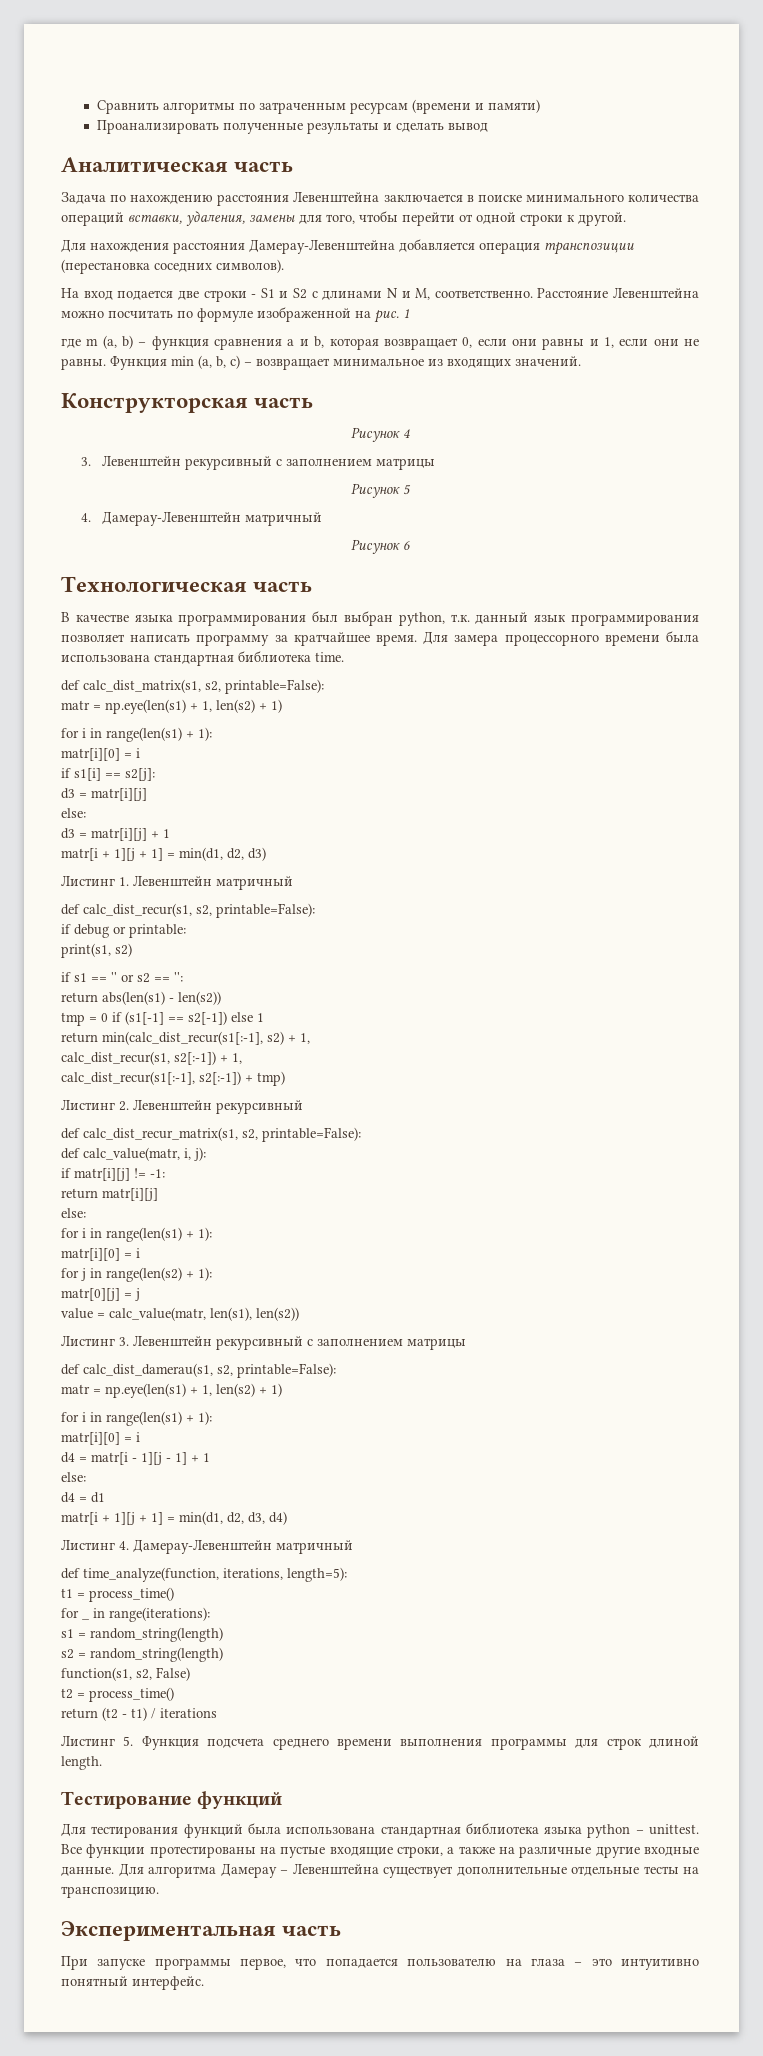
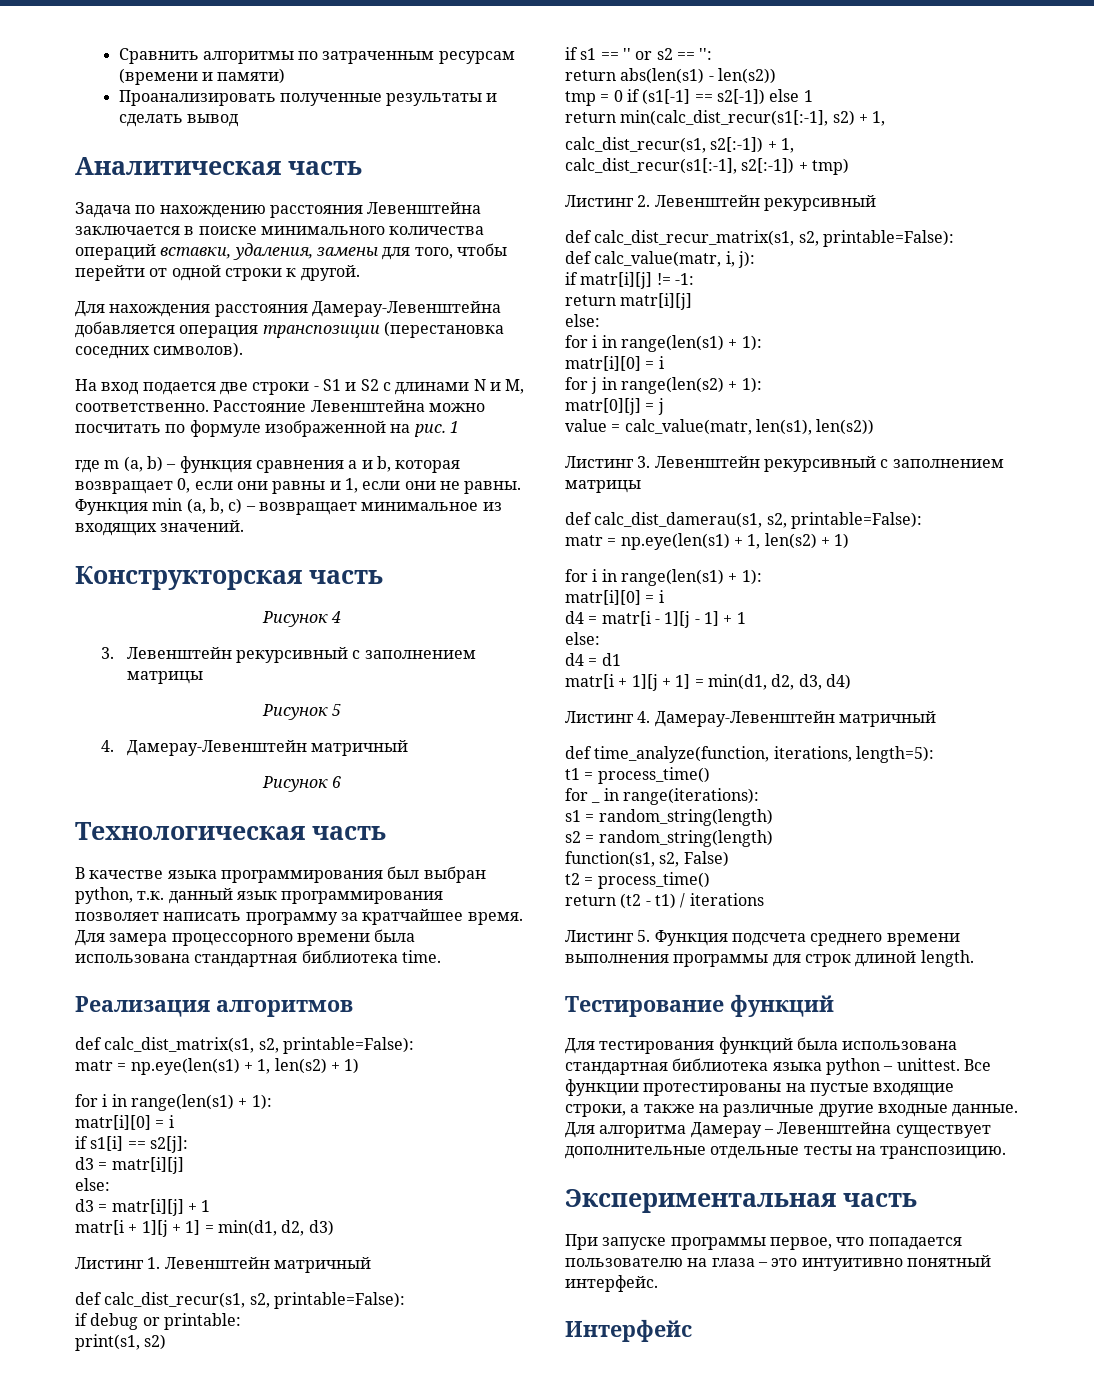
(344, 657) none -> [75,996,353,1017] // Реализация алгоритмов
(204, 1983) none -> [565,1319,692,1342] // Интерфейс

